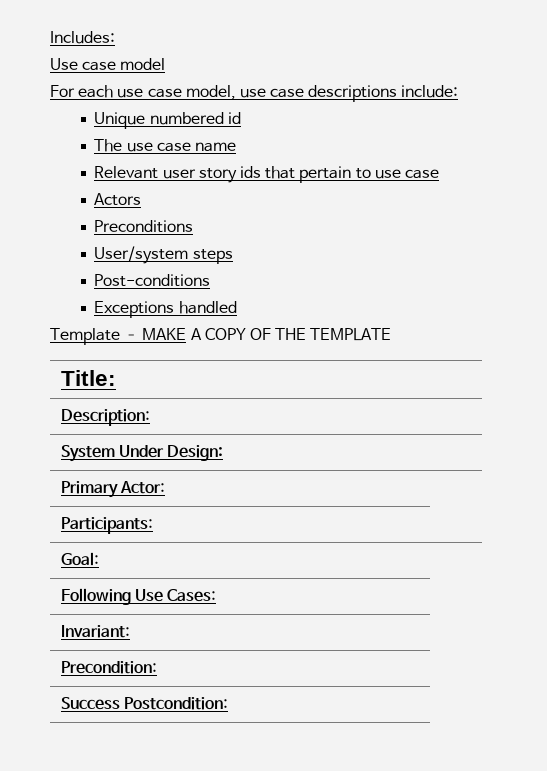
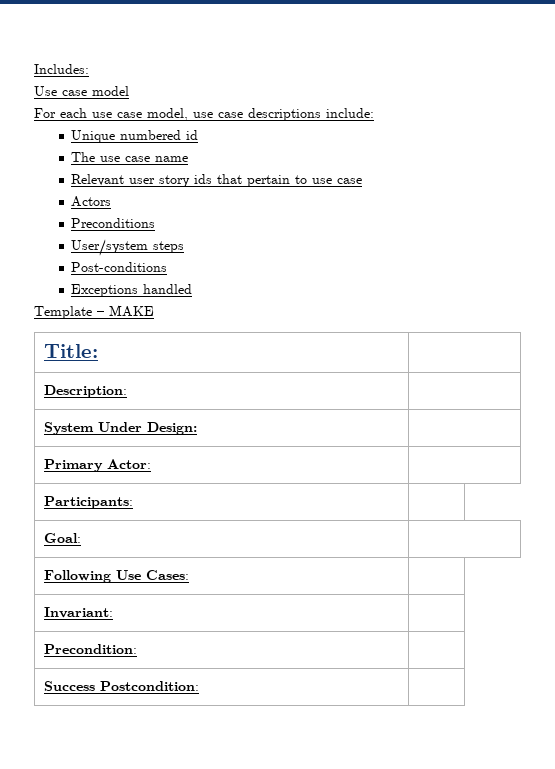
[190,328,392,341] A COPY OF THE TEMPLATE -> (154, 311) none

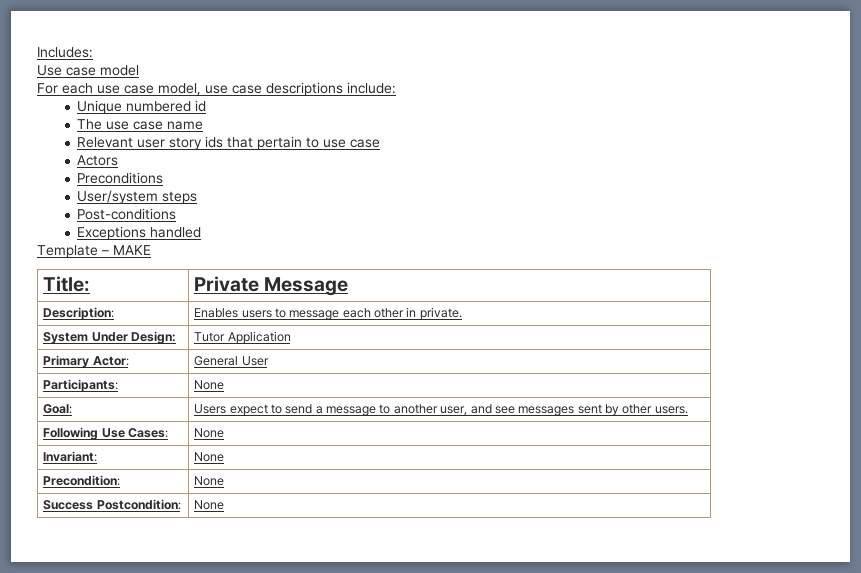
(98, 351) none -> [194,276,349,296] Private Message
(127, 391) none -> [194,307,462,320] Enables users to message each other in private.
(197, 428) none -> [194,331,291,344] Tutor Application
(151, 464) none -> [194,356,269,366] General User
(133, 502) | -> [194,380,225,390] | None
(81, 538) none -> [194,404,688,416] Users expect to send a message to another user, and see messages sent by other users.
(189, 575) | -> [194,428,225,438] | None
(113, 612) | -> [194,452,225,462] | None
(137, 649) | -> [194,476,225,486] | None
(199, 686) | -> [194,500,225,510] | None

